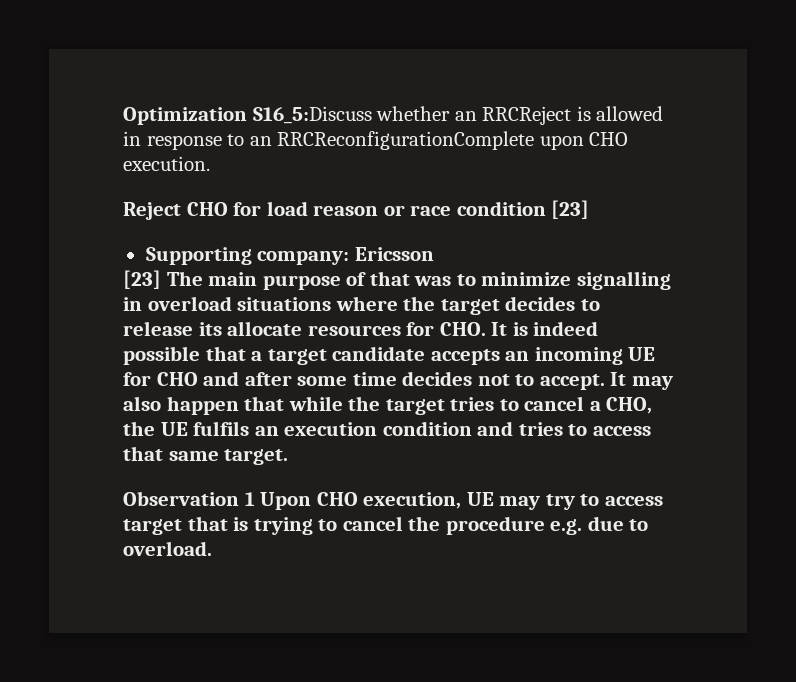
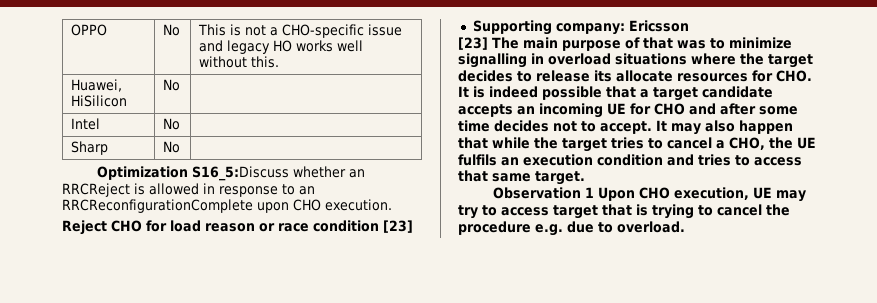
(123, 116) none -> [71,24,108,36] [163,24,181,36] [198,24,403,38] [199,40,364,54] [199,56,280,68] [71,79,123,92] [71,95,128,107] [163,79,181,91] [71,118,101,130] [163,118,181,130] [71,141,109,155] [163,141,181,153] OPPO | No | This is not a CHO-specific issue and legacy HO works well without this. // Huawei, HiSilicon | No | // Intel | No | // Sharp | No | //

